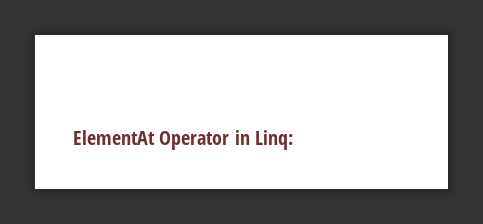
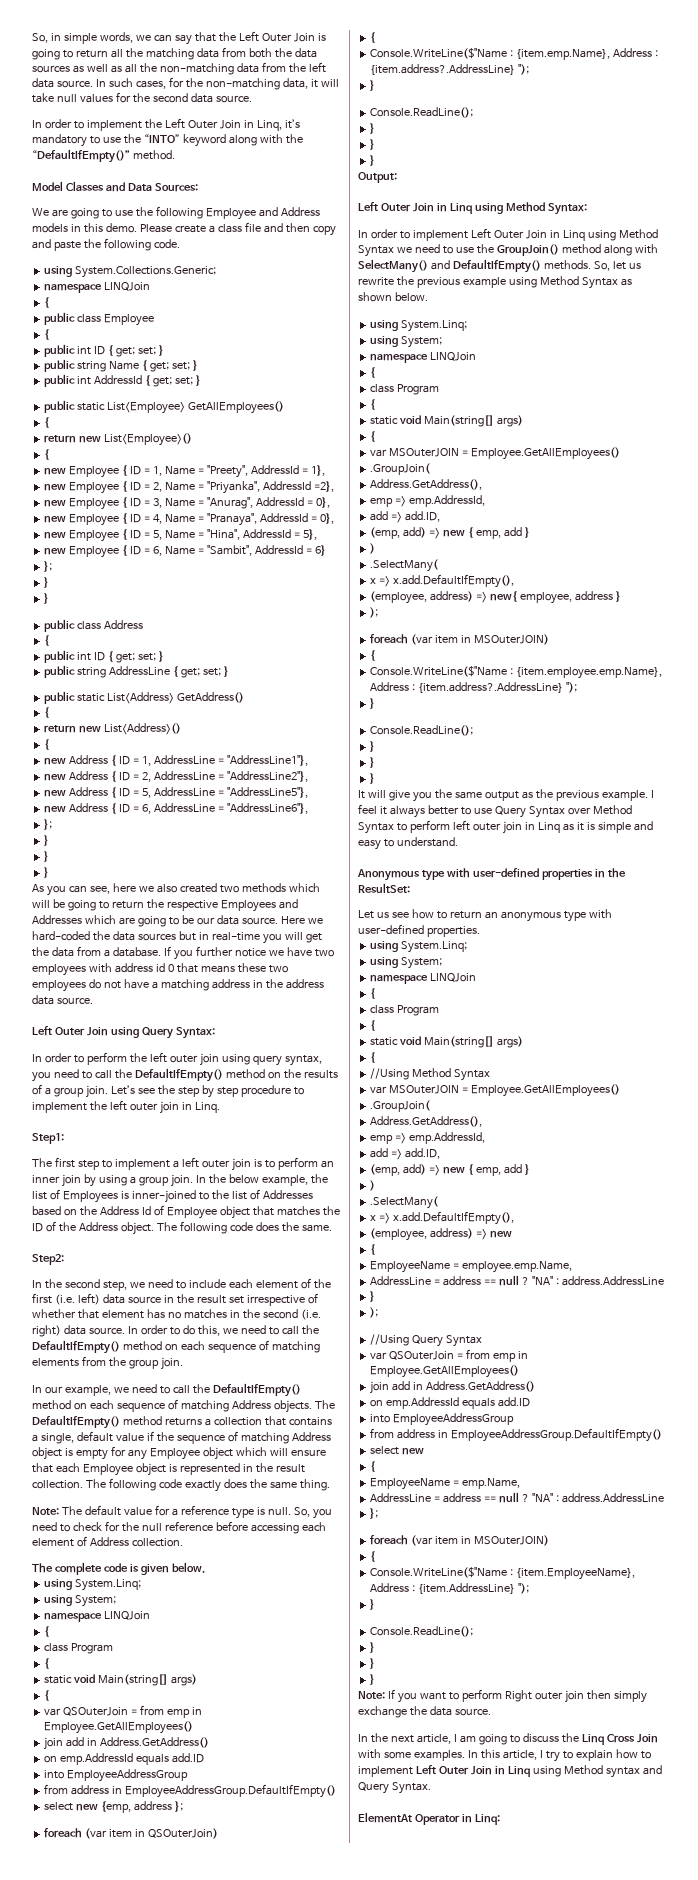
(73, 137) none -> [32,31,326,45] [32,47,317,60] [32,62,326,75] [32,77,339,90] [32,92,252,103] [32,118,300,131] [32,134,303,147] [32,149,175,163] [32,181,198,192] [32,206,320,220] [32,222,336,236] [32,238,180,251] [44,266,217,278] [44,282,151,293] [44,297,50,308] [44,312,155,326] [44,329,50,340] [44,344,164,357] [44,359,198,372] [44,374,201,387] [44,400,285,414] [44,417,50,428] [44,433,193,446] [44,449,50,460] [44,465,325,478] [44,481,334,494] [44,497,330,510] [44,513,334,526] [44,529,317,542] [44,545,326,558] [44,561,53,572] [44,577,50,588] [44,593,50,604] [44,619,144,632] [44,635,50,646] [44,650,164,663] [44,665,229,678] [44,691,245,704] [44,707,50,718] [44,723,182,735] [44,739,50,750] [44,755,308,766] [44,771,308,782] [44,787,308,798] [44,803,308,814] [44,819,53,830] [44,835,50,846] [44,851,50,862] [44,867,50,878] [32,883,320,896] [32,899,298,912] [32,915,323,927] [32,931,322,944] [32,946,334,960] [32,963,288,976] [32,979,324,992] [32,995,93,1005] [32,1026,215,1039] [32,1052,322,1066] [32,1068,338,1082] [32,1084,304,1098] [32,1100,220,1114] [32,1133,64,1144] [32,1157,334,1171] [32,1174,328,1187] [32,1189,313,1203] [32,1205,340,1219] [32,1221,332,1235] [32,1254,64,1265] [32,1278,331,1291] [32,1293,318,1306] [32,1309,321,1320] [32,1325,319,1337] [32,1340,320,1354] [32,1356,183,1370] [32,1383,301,1397] [32,1399,335,1413] [32,1415,332,1429] [32,1431,331,1444] [32,1446,326,1460] [32,1463,305,1476] [32,1478,330,1492] [32,1505,332,1519] [32,1521,326,1534] [32,1536,183,1547] [32,1562,205,1575] [44,1579,142,1591] [44,1595,117,1607] [44,1611,151,1622] [44,1626,50,1637] [44,1643,114,1654] [44,1658,50,1669] [44,1674,198,1686] [44,1690,50,1701] [44,1705,202,1718] [44,1721,194,1734] [44,1737,210,1750] [44,1753,205,1765] [44,1769,189,1782] [44,1784,337,1798] [44,1801,183,1813] [44,1828,218,1839] [370,32,376,43] [370,48,658,60] [370,64,530,75] [370,80,376,91] [370,107,474,118] [370,123,376,134] [370,139,376,150] [370,155,376,166] [358,172,397,183] [358,202,587,215] [358,228,658,241] [358,244,658,257] [358,259,641,273] [358,276,632,289] [358,292,428,302] [370,320,468,332] [370,336,443,348] [370,352,477,363] [370,367,376,378] [370,384,440,395] [370,399,376,410] [370,415,524,427] [370,431,376,442] [370,447,621,460] [370,463,431,475] [370,479,483,490] [370,495,486,507] [370,511,441,523] [370,527,530,539] [370,543,376,554] [370,559,439,572] [370,574,515,588] [370,591,621,604] [370,607,379,618] [370,634,549,645] [370,650,376,661] [370,666,663,679] [370,682,578,693] [370,698,376,709] [370,725,474,736] [370,741,376,752] [370,757,376,768] [370,773,376,784] [358,789,654,802] [358,804,632,818] [358,820,653,834] [358,837,458,850] [357,868,626,881] [358,883,410,893] [358,909,612,922] [358,924,480,937] [370,941,468,953] [370,957,443,969] [370,973,477,984] [370,988,376,999] [370,1005,440,1016] [370,1020,376,1031] [370,1036,524,1048] [370,1052,376,1063] [370,1068,491,1081] [370,1084,621,1097] [370,1100,431,1112] [370,1116,483,1127] [370,1132,486,1144] [370,1148,441,1160] [370,1164,530,1176] [370,1180,376,1191] [370,1196,439,1209] [370,1211,515,1225] [370,1228,513,1241] [370,1244,376,1255] [370,1261,573,1273] [370,1275,664,1286] [370,1291,376,1302] [370,1307,379,1318] [370,1334,483,1347] [370,1349,528,1362] [370,1365,520,1378] [370,1381,536,1394] [370,1397,531,1409] [370,1413,515,1426] [370,1428,663,1442] [370,1446,425,1455] [370,1461,376,1472] [370,1478,521,1490] [370,1492,664,1503] [370,1508,379,1519] [370,1535,549,1546] [370,1551,376,1562] [370,1567,636,1580] [370,1583,530,1594] [370,1599,376,1610] [370,1626,474,1637] [370,1642,376,1653] [370,1658,376,1669] [370,1674,376,1685] [358,1689,647,1703] [358,1706,491,1718] [358,1733,658,1745] [358,1749,651,1762] [358,1765,662,1778] [358,1782,431,1794] So, in simple words, we can say that the Left Outer Join is going to return all the matching data from both the data sources as well as all the non-matching data from the left data source. In such cases, for the non-matching data, it will take null values for the second data source. // In order to implement the Left Outer Join in Linq, it’s mandatory to use the “INTO” keyword along with the “DefaultIfEmpty()” method. // Model Classes and Data Sources: // We are going to use the following Employee and Address models in this demo. Please create a class file and then copy and paste the following code. // using System.Collections.Generic; // namespace LINQJoin // { // public class Employee // { // public int ID { get; set; } // public string Name { get; set; } // public int AddressId { get; set; } // public static List<Employee> GetAllEmployees() // { // return new List<Employee>() // { // new Employee { ID = 1, Name = "Preety", AddressId = 1}, // new Employee { ID = 2, Name = "Priyanka", AddressId =2}, // new Employee { ID = 3, Name = "Anurag", AddressId = 0}, // new Employee { ID = 4, Name = "Pranaya", AddressId = 0}, // new Employee { ID = 5, Name = "Hina", AddressId = 5}, // new Employee { ID = 6, Name = "Sambit", AddressId = 6} // }; // } // } // public class Address // { // public int ID { get; set; } // public string AddressLine { get; set; } // public static List<Address> GetAddress() // { // return new List<Address>() // { // new Address { ID = 1, AddressLine = "AddressLine1"}, // new Address { ID = 2, AddressLine = "AddressLine2"}, // new Address { ID = 5, AddressLine = "AddressLine5"}, // new Address { ID = 6, AddressLine = "AddressLine6"}, // }; // } // } // } // As you can see, here we also created two methods which will be going to return the respective Employees and Addresses which are going to be our data source. Here we hard-coded the data sources but in real-time you will get the data from a database. If you further notice we have two employees with address id 0 that means these two employees do not have a matching address in the address data source. // Left Outer Join using Query Syntax: // In order to perform the left outer join using query syntax, you need to call the DefaultIfEmpty() method on the results of a group join. Let’s see the step by step procedure to implement the left outer join in Linq. // Step1: // The first step to implement a left outer join is to perform an inner join by using a group join. In the below example, the list of Employees is inner-joined to the list of Addresses based on the Address Id of Employee object that matches the ID of the Address object. The following code does the same. // Step2: // In the second step, we need to include each element of the first (i.e. left) data source in the result set irrespective of whether that element has no matches in the second (i.e. right) data source. In order to do this, we need to call the DefaultIfEmpty() method on each sequence of matching elements from the group join. // In our example, we need to call the DefaultIfEmpty() method on each sequence of matching Address objects. The DefaultIfEmpty() method returns a collection that contains a single, default value if the sequence of matching Address object is empty for any Employee object which will ensure that each Employee object is represented in the result collection. The following code exactly does the same thing. // Note: The default value for a reference type is null. So, you need to check for the null reference before accessing each element of Address collection. // The complete code is given below. // using System.Linq; // using System; // namespace LINQJoin // { // class Program // { // static void Main(string[] args) // { // var QSOuterJoin = from emp in Employee.GetAllEmployees() // join add in Address.GetAddress() // on emp.AddressId equals add.ID // into EmployeeAddressGroup // from address in EmployeeAddressGroup.DefaultIfEmpty() // select new {emp, address }; // foreach (var item in QSOuterJoin) // { // Console.WriteLine($"Name : {item.emp.Name}, Address : {item.address?.AddressLine} "); // } // Console.ReadLine(); // } // } // } // Output: // Left Outer Join in Linq using Method Syntax: // In order to implement Left Outer Join in Linq using Method Syntax we need to use the GroupJoin() method along with SelectMany() and DefaultIfEmpty() methods. So, let us rewrite the previous example using Method Syntax as shown below. // using System.Linq; // using System; // namespace LINQJoin // { // class Program // { // static void Main(string[] args) // { // var MSOuterJOIN = Employee.GetAllEmployees() // .GroupJoin( // Address.GetAddress(), // emp => emp.AddressId, // add => add.ID, // (emp, add) => new { emp, add } // ) // .SelectMany( // x => x.add.DefaultIfEmpty(), // (employee, address) => new{ employee, address } // ); // foreach (var item in MSOuterJOIN) // { // Console.WriteLine($"Name : {item.employee.emp.Name}, Address : {item.address?.AddressLine} "); // } // Console.ReadLine(); // } // } // } // It will give you the same output as the previous example. I feel it always better to use Query Syntax over Method Syntax to perform left outer join in Linq as it is simple and easy to understand. // Anonymous type with user-defined properties in the ResultSet: // Let us see how to return an anonymous type with user-defined properties. // using System.Linq; // using System; // namespace LINQJoin // { // class Program // { // static void Main(string[] args) // { // //Using Method Syntax // var MSOuterJOIN = Employee.GetAllEmployees() // .GroupJoin( // Address.GetAddress(), // emp => emp.AddressId, // add => add.ID, // (emp, add) => new { emp, add } // ) // .SelectMany( // x => x.add.DefaultIfEmpty(), // (employee, address) => new // { // EmployeeName = employee.emp.Name, // AddressLine = address == null ? "NA" : address.AddressLine // } // ); // //Using Query Syntax // var QSOuterJoin = from emp in Employee.GetAllEmployees() // join add in Address.GetAddress() // on emp.AddressId equals add.ID // into EmployeeAddressGroup // from address in EmployeeAddressGroup.DefaultIfEmpty() // select new // { // EmployeeName = emp.Name, // AddressLine = address == null ? "NA" : address.AddressLine // }; // foreach (var item in MSOuterJOIN) // { // Console.WriteLine($"Name : {item.EmployeeName}, Address : {item.AddressLine} "); // } // Console.ReadLine(); // } // } // } // Note: If you want to perform Right outer join then simply exchange the data source. // In the next article, I am going to discuss the Linq Cross Join with some examples. In this article, I try to explain how to implement Left Outer Join in Linq using Method syntax and Query Syntax. //

